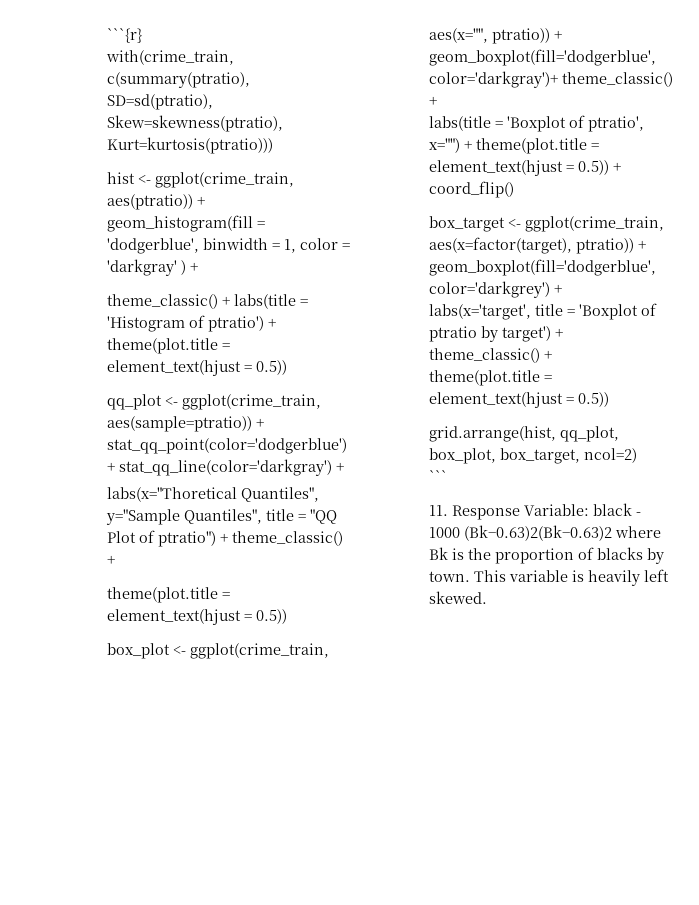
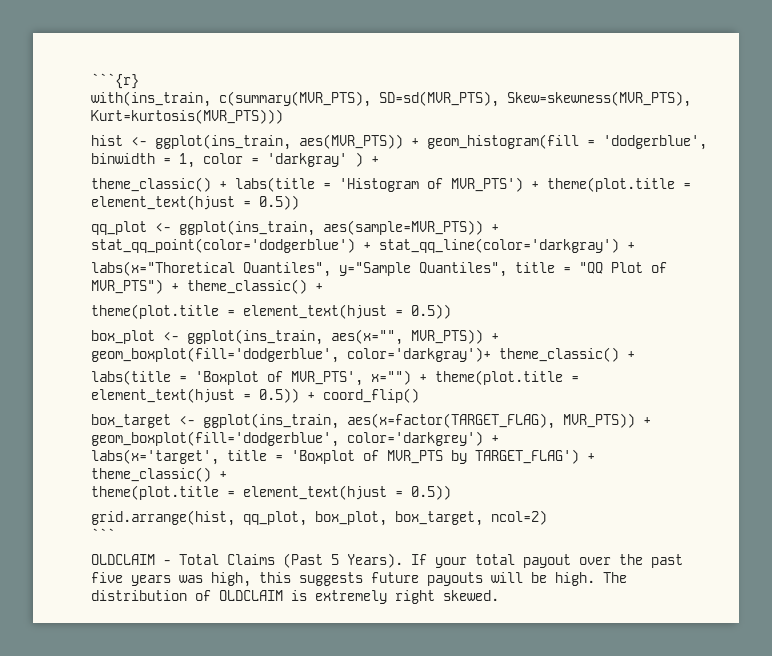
[106,50,235,65] [107,72,251,88] [107,94,214,110] [107,115,284,132] [107,137,274,154] with(crime_train, c(summary(ptratio), SD=sd(ptratio), Skew=skewness(ptratio), Kurt=kurtosis(ptratio))) -> [91,91,692,107] [91,109,284,124] with(ins_train, c(summary(MVR_PTS), SD=sd(MVR_PTS), Skew=skewness(MVR_PTS), Kurt=kurtosis(MVR_PTS)))
[155,172,295,188] [107,194,194,210] ggplot(crime_train, aes(ptratio)) -> [155,134,404,150] ggplot(ins_train, aes(MVR_PTS))
[208,316,265,332] ptratio') -> [451,177,524,192] MVR_PTS')
[182,394,322,410] [107,416,253,432] ggplot(crime_train, aes(sample=ptratio)) -> [179,220,484,236] ggplot(ins_train, aes(sample=MVR_PTS))
[158,531,217,547] ptratio") -> [91,279,164,294] MVR_PTS")
[190,643,330,659] [429,28,551,44] ggplot(crime_train, aes(x="", ptratio)) -> [187,329,484,345] ggplot(ins_train, aes(x="", MVR_PTS))
[588,116,645,132] ptratio', -> [291,371,364,386] MVR_PTS',
[525,216,665,232] [429,237,635,254] ggplot(crime_train, aes(x=factor(target), ptratio)) -> [203,413,636,429] ggplot(ins_train, aes(x=factor(TARGET_FLAG), MVR_PTS))
[429,326,552,342] ptratio by target') -> [387,449,580,464] MVR_PTS by TARGET_FLAG')
[429,503,642,520] [429,525,662,541] [429,547,665,564] [429,569,670,586] 11. Response Variable: black - 1000 (Bk−0.63)2(Bk−0.63)2 where Bk is the proportion of blacks by town. This variable is heavily left -> [91,553,684,568] [91,572,628,587] [91,590,436,604] OLDCLAIM - Total Claims (Past 5 Years). If your total payout over the past five years was high, this suggests future payouts will be high. The distribution of OLDCLAIM is extremely right

